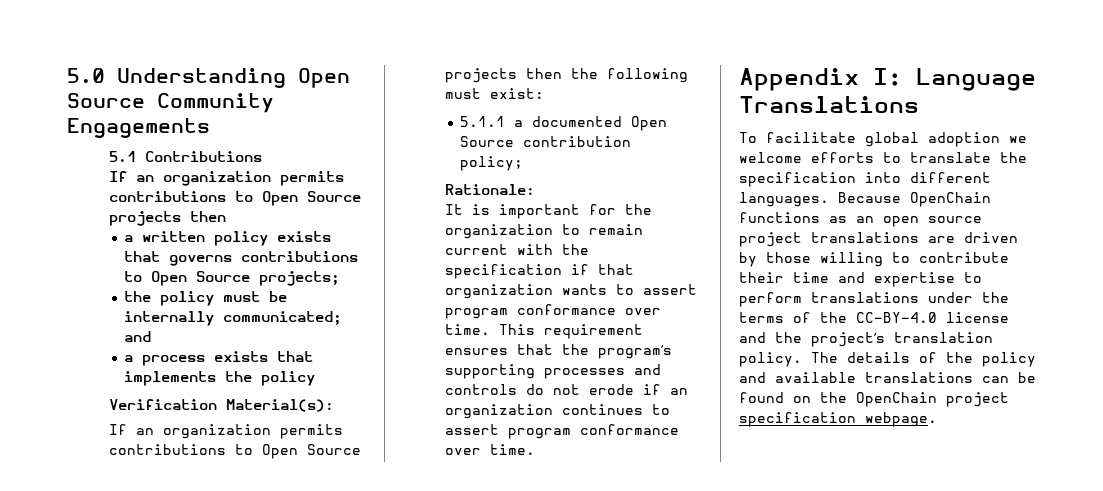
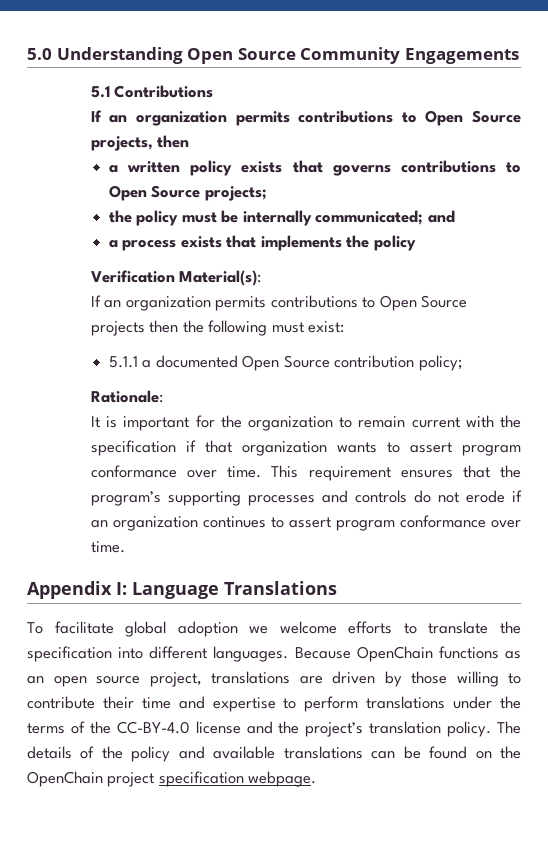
[108,211,181,226] projects -> [90,136,153,151] projects,
[739,232,802,247] project -> [149,672,202,687] project,

